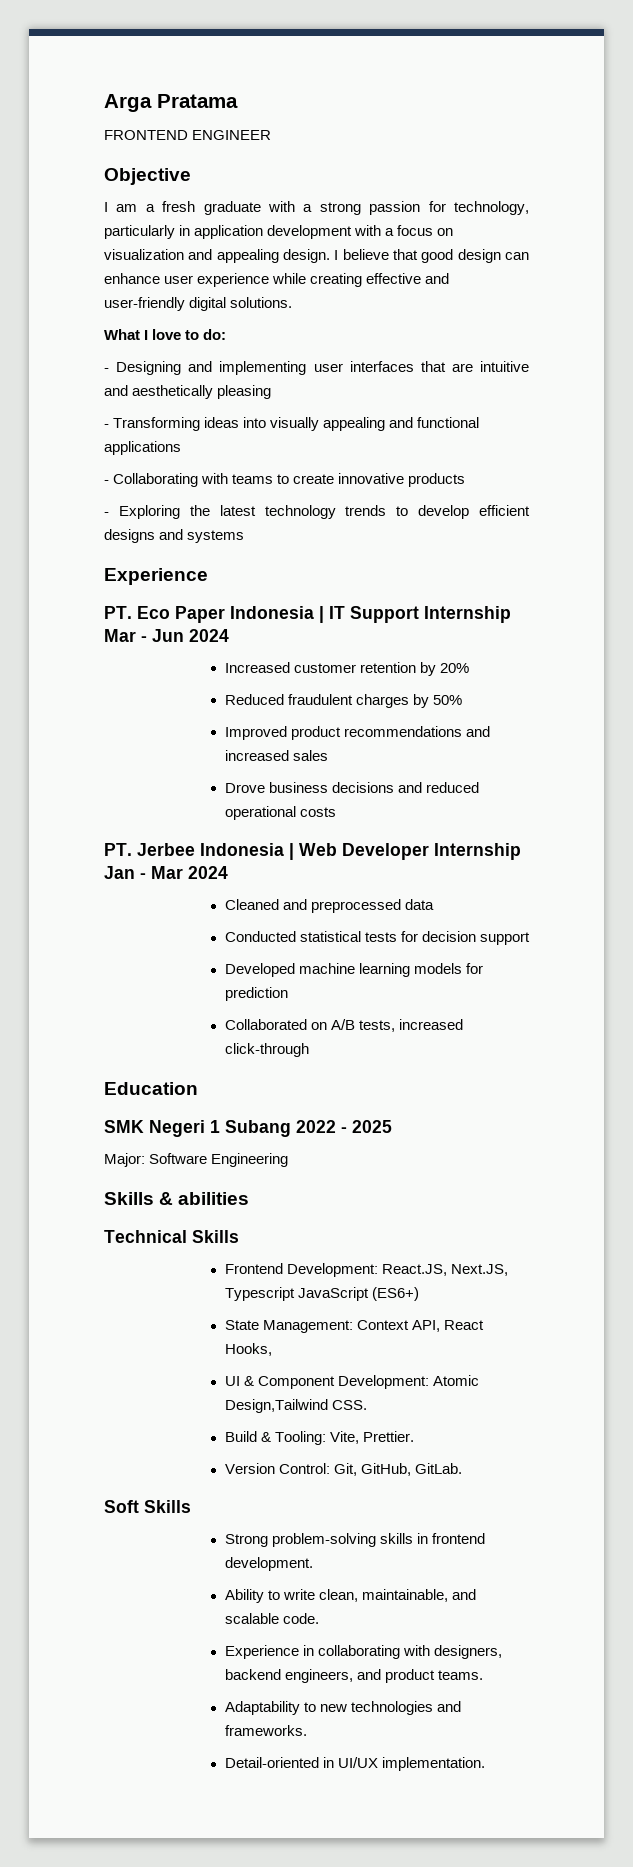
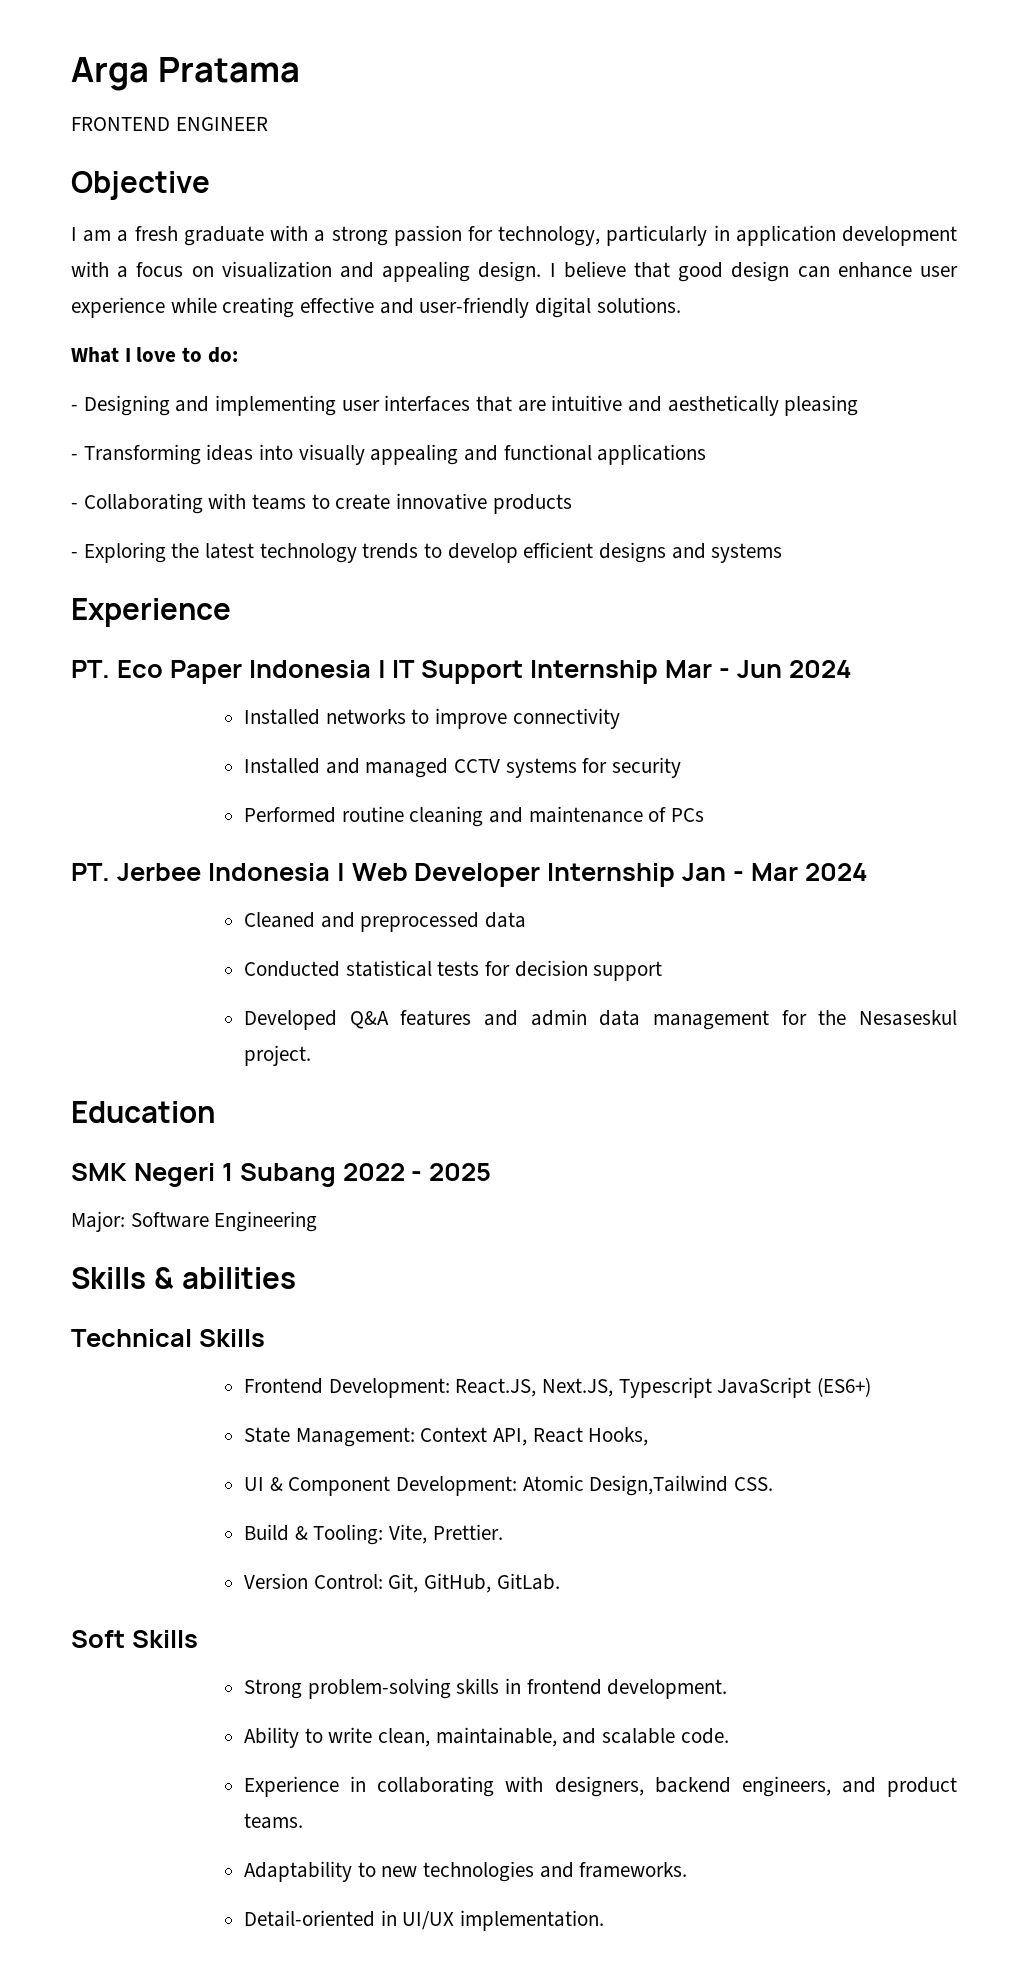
[224,662,469,676] [224,694,462,708] [224,726,490,740] [224,750,328,761] [224,782,479,793] [224,806,336,820] Increased customer retention by 20% // Reduced fraudulent charges by 50% // Improved product recommendations and increased sales // Drove business decisions and reduced operational costs -> [244,708,620,729] [244,757,682,778] [244,806,705,827] Installed networks to improve connectivity // Installed and managed CCTV systems for security // Performed routine cleaning and maintenance of PCs
[298,963,483,977] [224,987,288,1001] [224,1019,463,1032] [224,1043,309,1057] machine learning models for prediction // Collaborated on A/B tests, increased click-through -> [349,1009,957,1030] [244,1045,312,1066] Q&A features and admin data management for the Nesaseskul project.

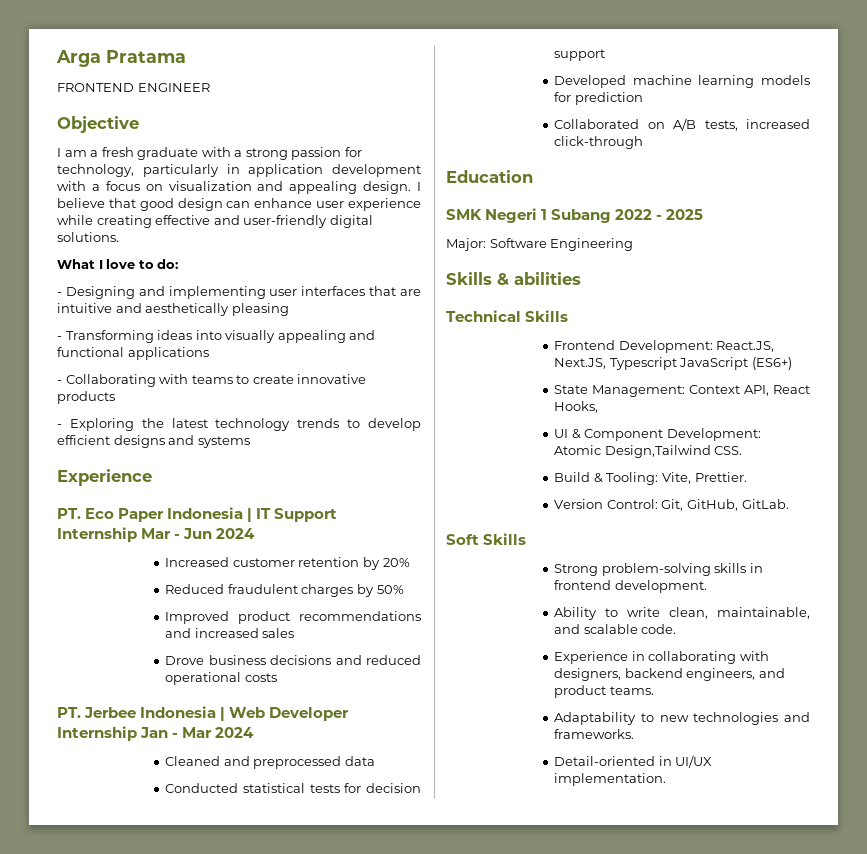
[244,708,620,729] [244,757,682,778] [244,806,705,827] Installed networks to improve connectivity // Installed and managed CCTV systems for security // Performed routine cleaning and maintenance of PCs -> [165,557,410,570] [165,584,404,597] [165,611,421,624] [165,628,295,638] [165,655,421,665] [165,672,277,685] Increased customer retention by 20% // Reduced fraudulent charges by 50% // Improved product recommendations and increased sales // Drove business decisions and reduced operational costs
[349,1009,957,1030] [244,1045,312,1066] Q&A features and admin data management for the Nesaseskul project. -> [632,75,810,88] [554,92,643,105] [554,118,810,131] [554,136,644,149] machine learning models for prediction // Collaborated on A/B tests, increased click-through

